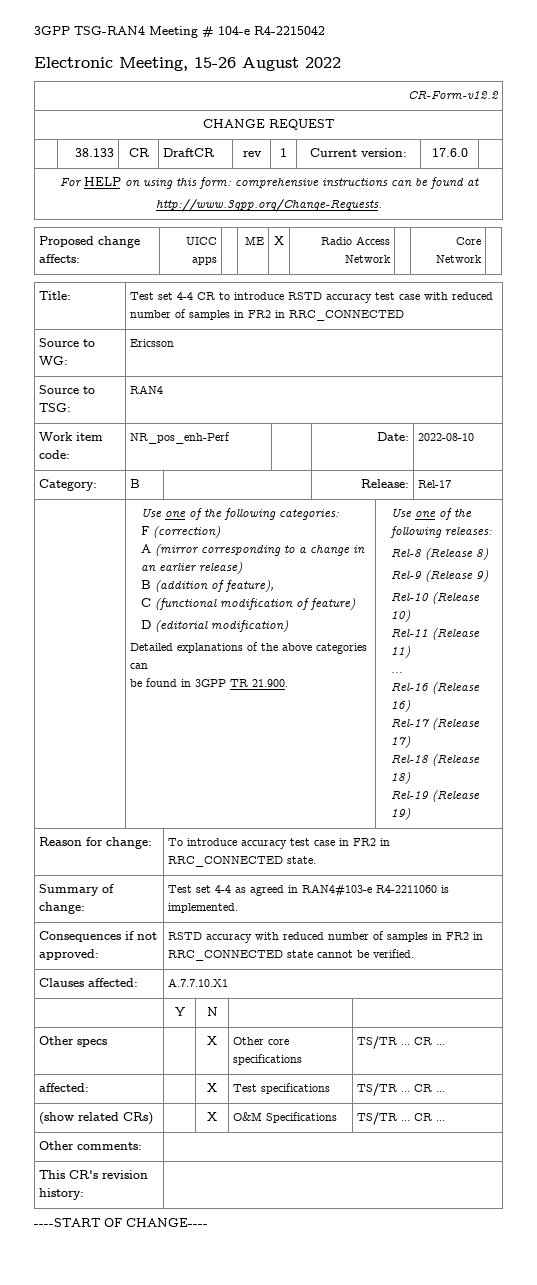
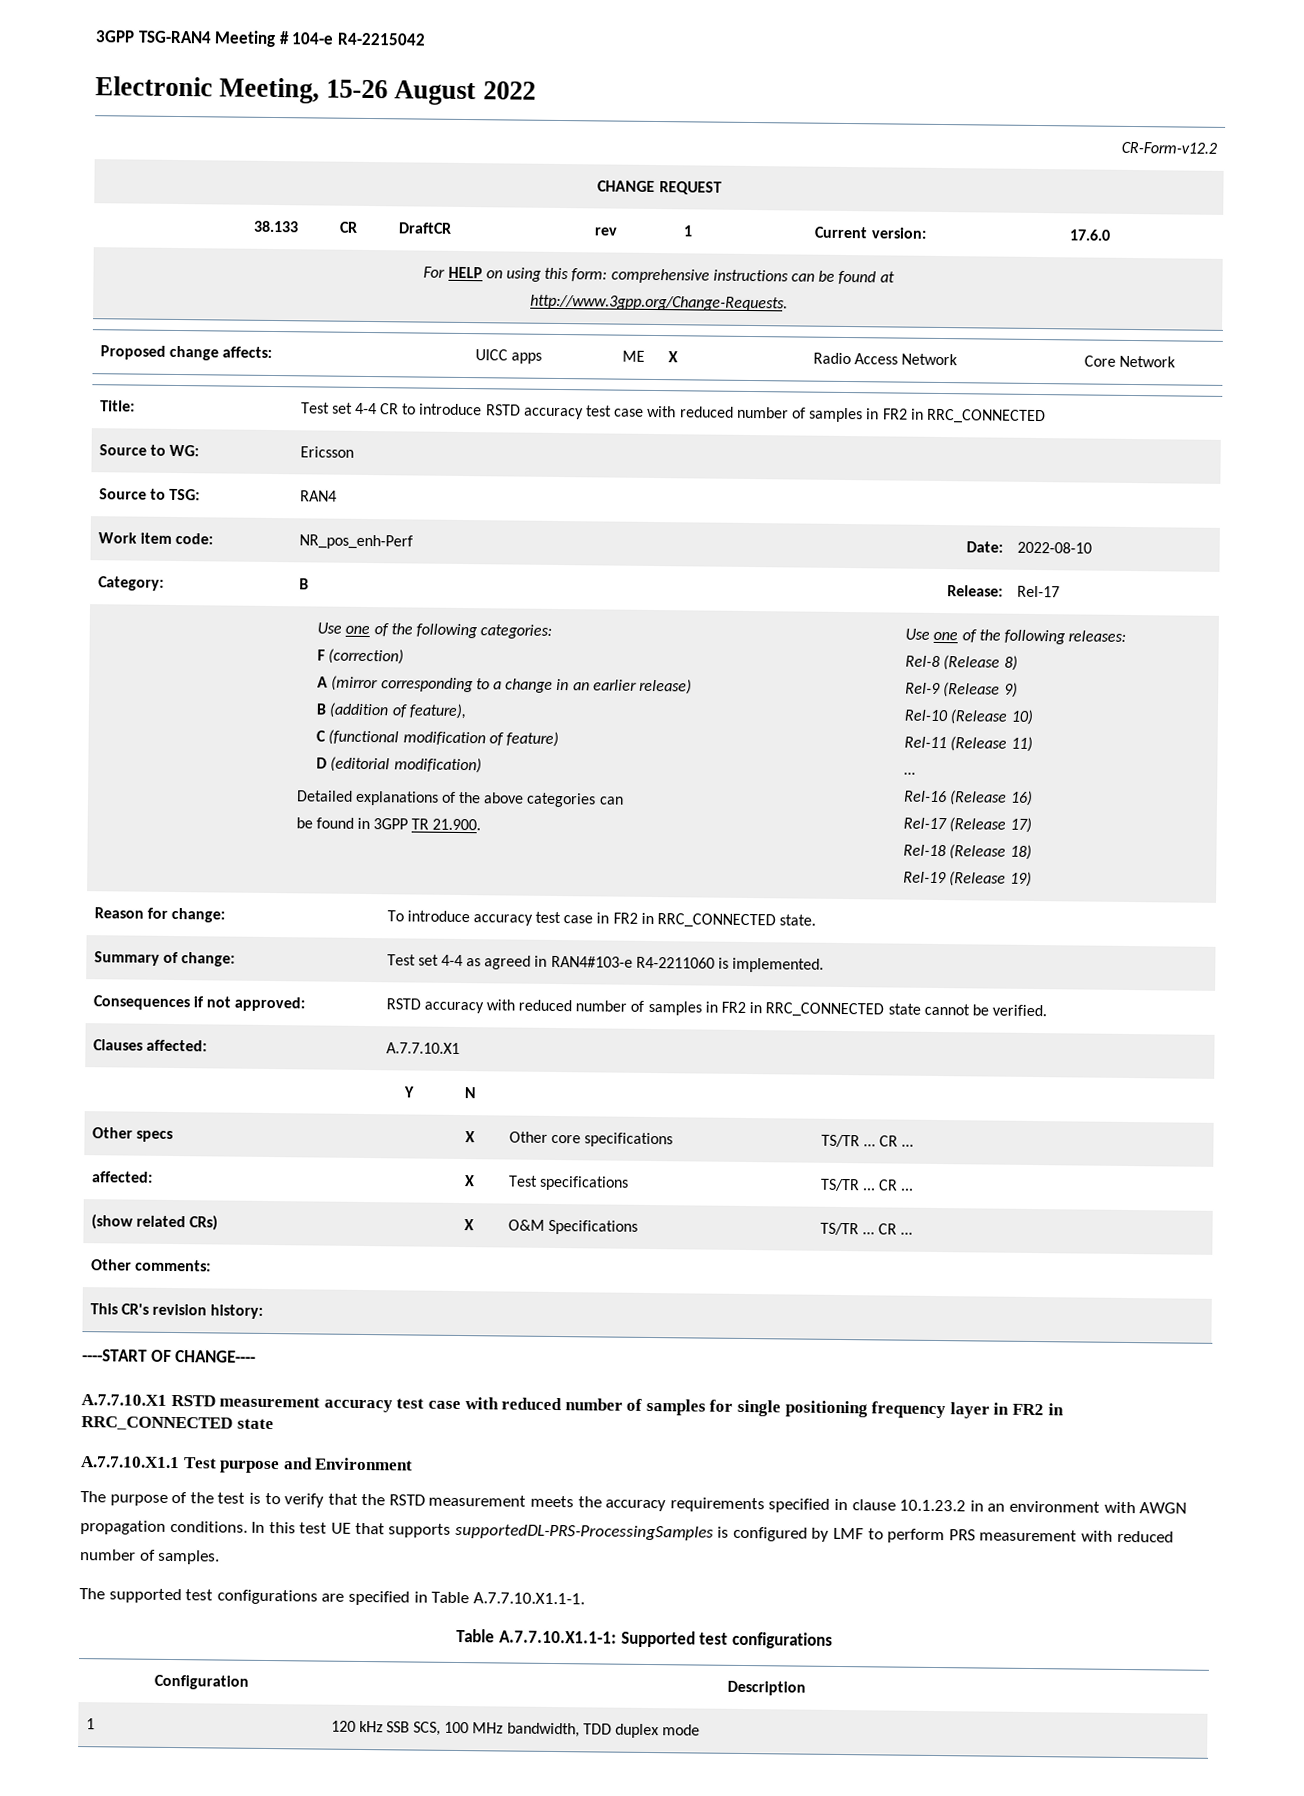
(208, 1222) none -> [81,1394,1064,1419] [81,1416,274,1431] [81,1456,414,1474] [80,1491,1188,1514] [80,1520,1174,1544] [80,1549,221,1565] [79,1588,585,1606] [456,1628,833,1649] [154,1674,249,1690] [726,1680,806,1696] [85,1718,95,1730] [330,1720,701,1739] // A.7.7.10.X1 RSTD measurement accuracy test case with reduced number of samples for single positioning frequency layer in FR2 in RRC_CONNECTED state // A.7.7.10.X1.1 Test purpose and Environment // The purpose of the test is to verify that the RSTD measurement meets the accuracy requirements specified in clause 10.1.23.2 in an environment with AWGN propagation conditions. In this test UE that supports supportedDL-PRS-ProcessingSamples is configured by LMF to perform PRS measurement with reduced number of samples. // The supported test configurations are specified in Table A.7.7.10.X1.1-1. // Table A.7.7.10.X1.1-1: Supported test configurations // Configuration | Description // 1 | 120 kHz SSB SCS, 100 MHz bandwidth, TDD duplex mode

